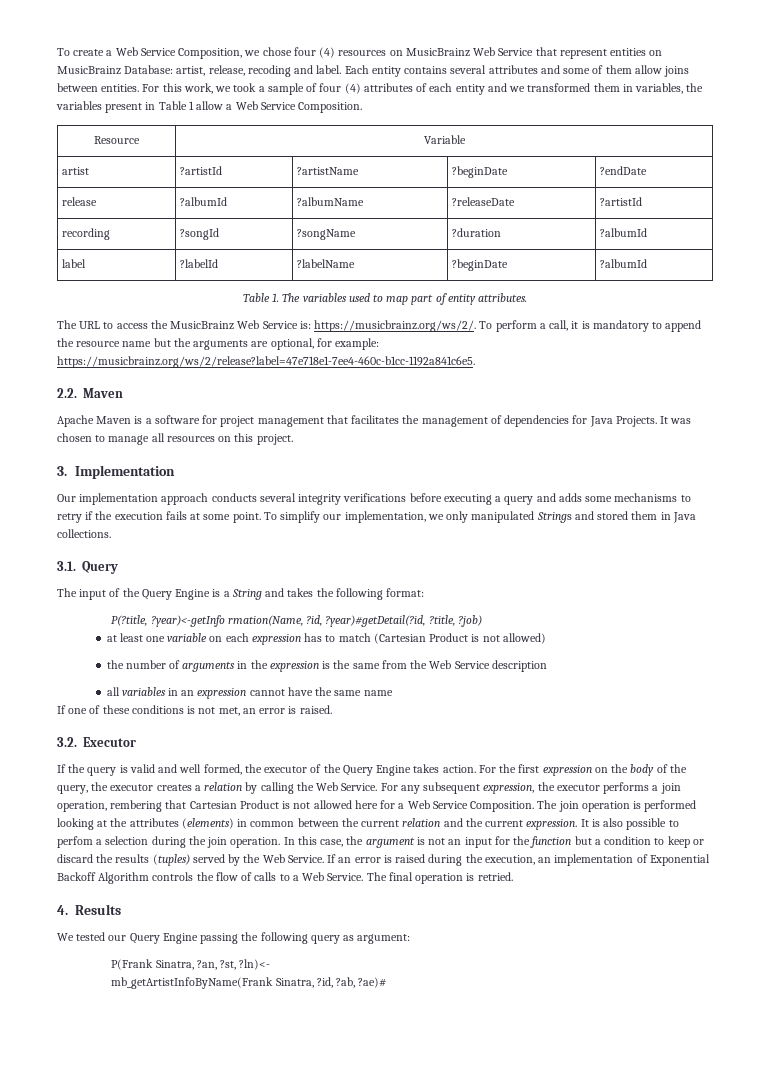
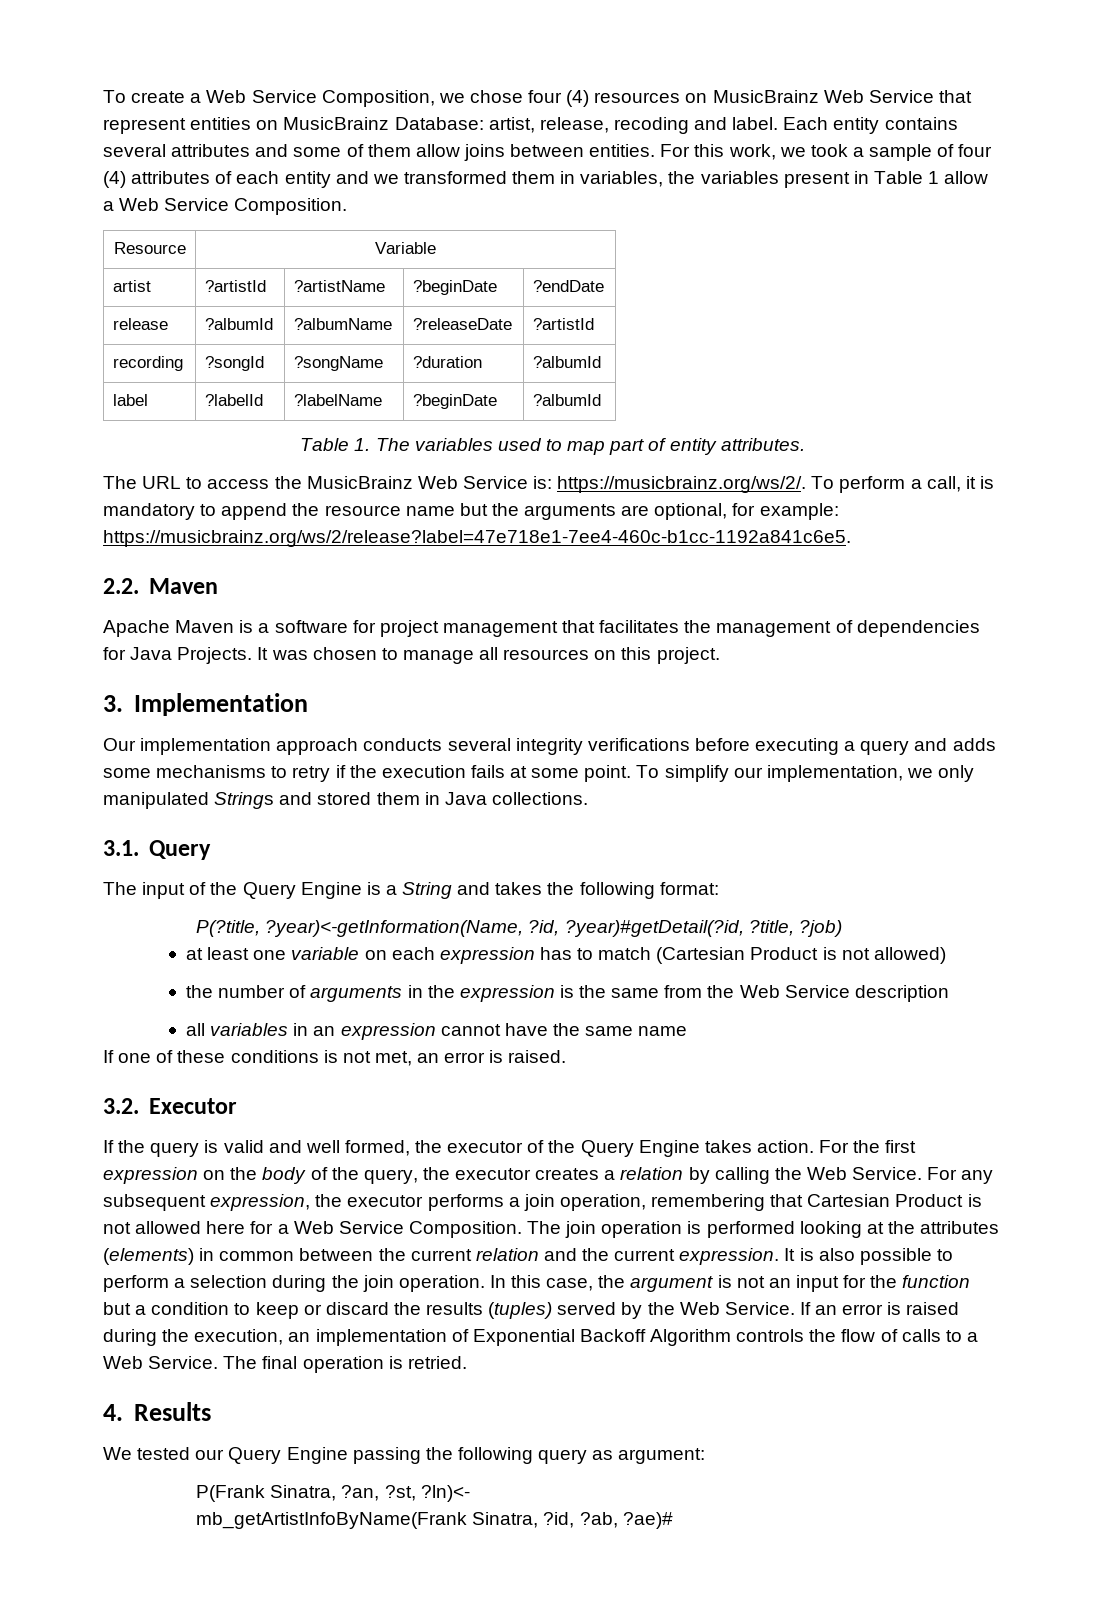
[150,615,303,627] ?year)<-getInfo rmation(Name, -> [265,920,524,937] ?year)<-getInformation(Name,
[110,800,163,812] rembering -> [651,1194,766,1211] remembering
[57,836,93,848] perfom -> [103,1275,169,1292] perform

